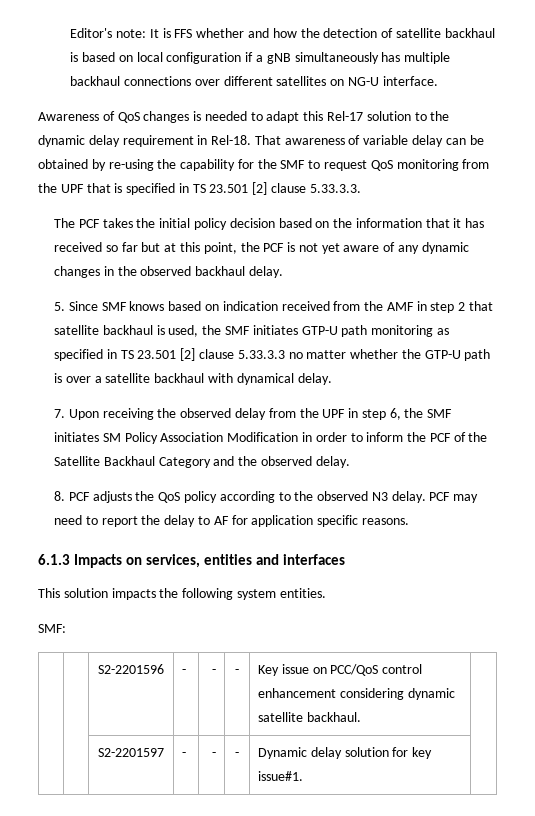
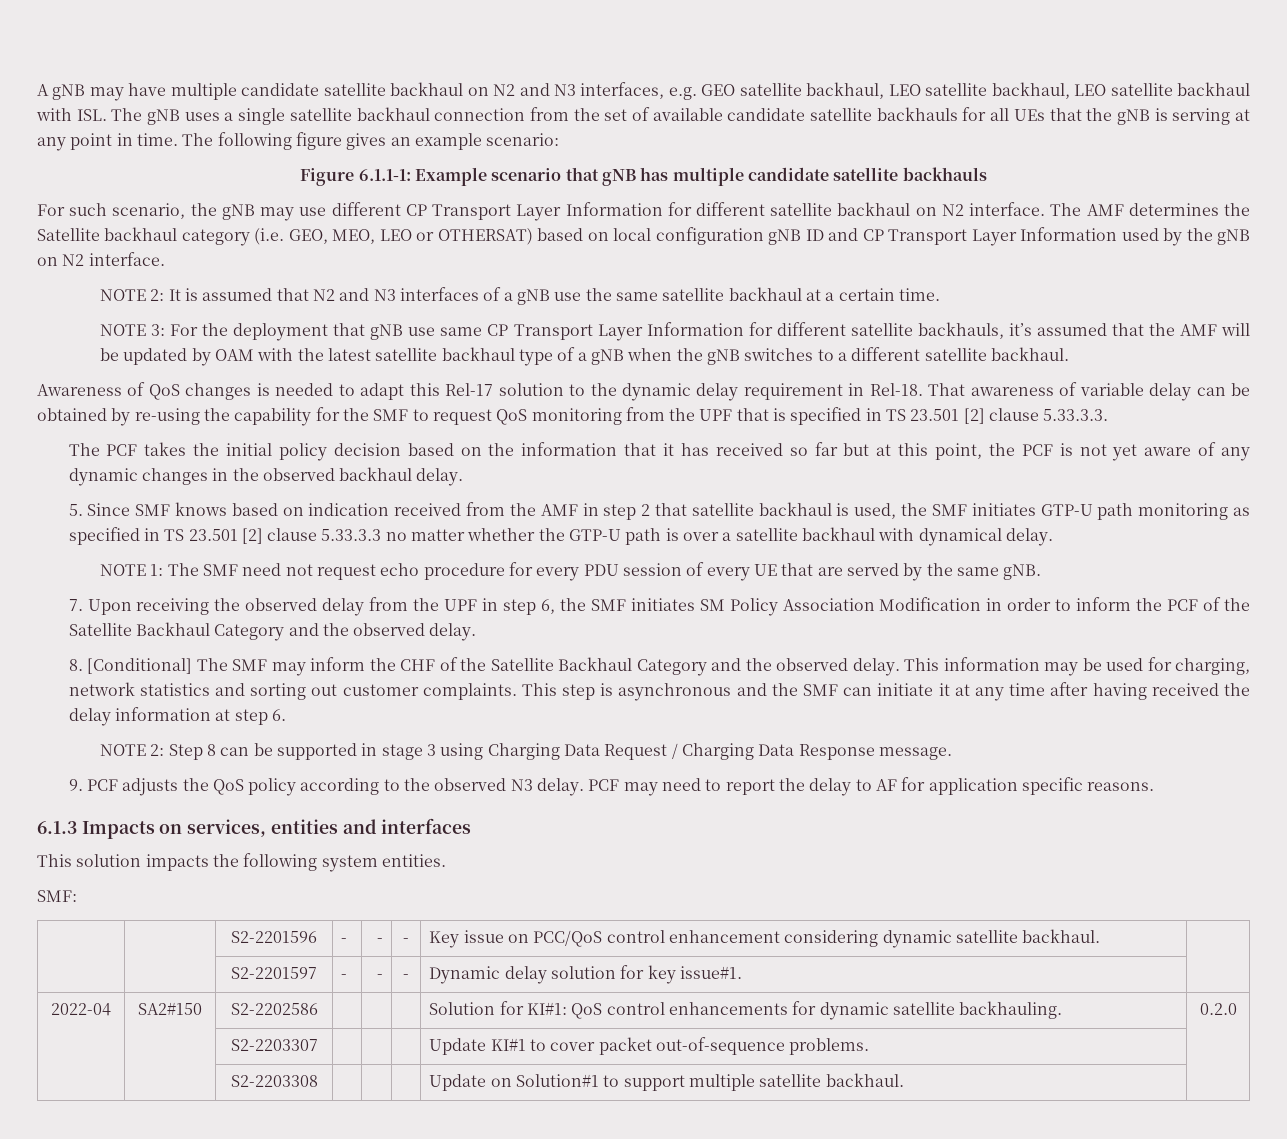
[70,28,495,38] [70,52,451,64] [70,76,438,86] Editor's note: It is FFS whether and how the detection of satellite backhaul is based on local configuration if a gNB simultaneously has multiple backhaul connections over different satellites on NG-U interface. -> [37,82,1251,101] [36,107,1250,125] [37,132,560,151] [300,167,987,186] [37,202,1251,221] [37,227,1251,246] [37,252,165,266] [100,287,940,305] [100,322,1250,341] [100,347,1069,366] A gNB may have multiple candidate satellite backhaul on N2 and N3 interfaces, e.g. GEO satellite backhaul, LEO satellite backhaul, LEO satellite backhaul with ISL. The gNB uses a single satellite backhaul connection from the set of available candidate satellite backhauls for all UEs that the gNB is serving at any point in time. The following figure gives an example scenario: // Figure 6.1.1-1: Example scenario that gNB has multiple candidate satellite backhauls // For such scenario, the gNB may use different CP Transport Layer Information for different satellite backhaul on N2 interface. The AMF determines the Satellite backhaul category (i.e. GEO, MEO, LEO or OTHERSAT) based on local configuration gNB ID and CP Transport Layer Information used by the gNB on N2 interface. // NOTE 2: It is assumed that N2 and N3 interfaces of a gNB use the same satellite backhaul at a certain time. // NOTE 3: For the deployment that gNB use same CP Transport Layer Information for different satellite backhauls, it’s assumed that the AMF will be updated by OAM with the latest satellite backhaul type of a gNB when the gNB switches to a different satellite backhaul.
(332, 379) none -> [100,562,1042,581] // NOTE 1: The SMF need not request echo procedure for every PDU session of every UE that are served by the same gNB.
(66, 496) none -> [87,657,1250,676] [68,682,1251,701] [68,707,286,726] [100,743,952,760] [68,779,83,791] [Conditional] The SMF may inform the CHF of the Satellite Backhaul Category and the observed delay. This information may be used for charging, network statistics and sorting out customer complaints. This step is asynchronous and the SMF can initiate it at any time after having received the delay information at step 6. // NOTE 2: Step 8 can be supported in stage 3 using Charging Data Request / Charging Data Response message. // 9.
(304, 776) none -> [51,1003,111,1016] [138,1002,202,1015] [230,1003,318,1015] [429,1001,1063,1020] [1199,1003,1237,1015] [230,1039,318,1051] [429,1037,870,1055] [230,1075,318,1087] [429,1073,904,1091] // 2022-04 | SA2#150 | S2-2202586 | | | | Solution for KI#1: QoS control enhancements for dynamic satellite backhauling. | 0.2.0 // | | S2-2203307 | | | | Update KI#1 to cover packet out-of-sequence problems. | // | | S2-2203308 | | | | Update on Solution#1 to support multiple satellite backhaul. |

